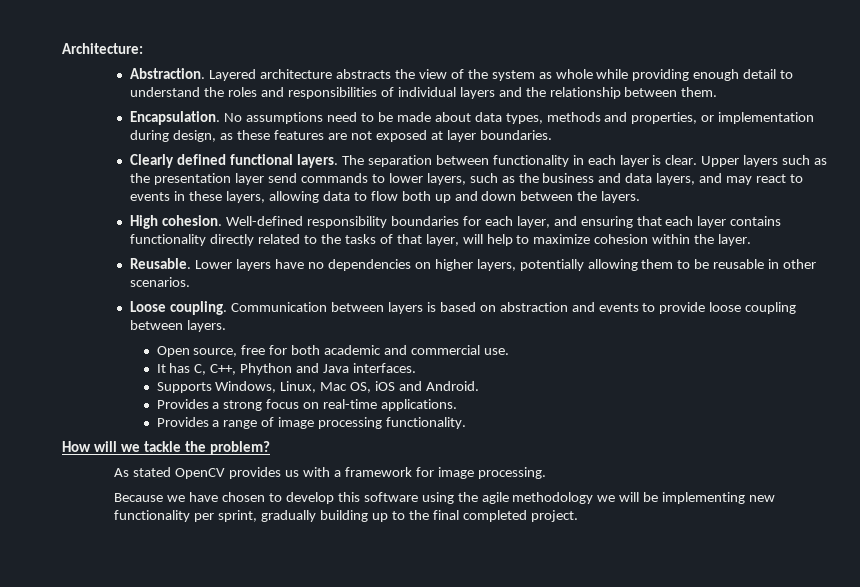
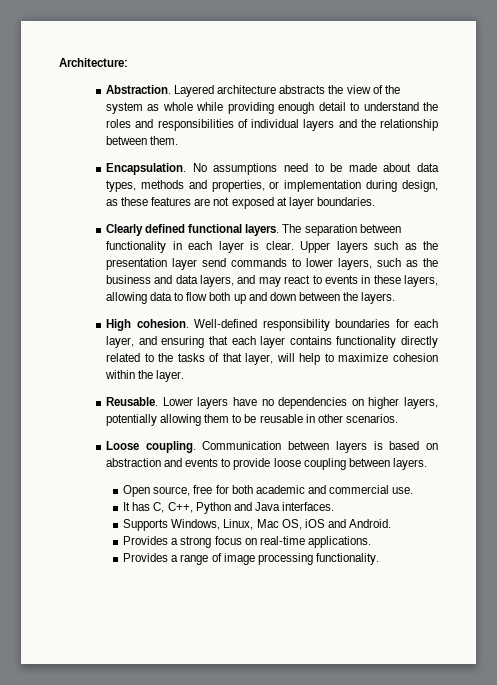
[240,363,293,375] Phython -> [195,502,231,514] Python
[62,441,270,455] [114,467,546,479] [114,492,776,504] [114,510,578,522] // How will we tackle the problem? // As stated OpenCV provides us with a framework for image processing. // Because we have chosen to develop this software using the agile methodology we will be implementing new functionality per sprint, gradually building up to the final completed project. -> (379, 559) none

